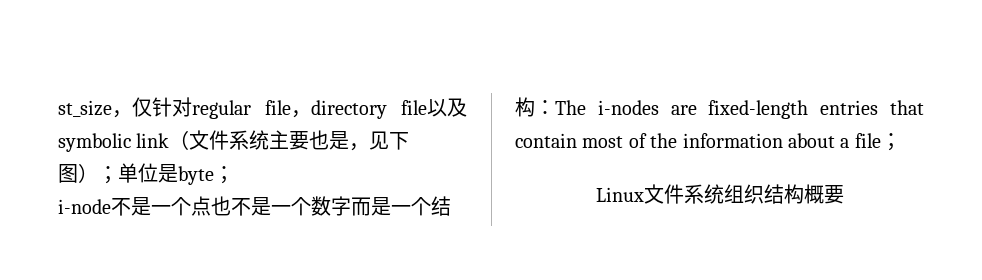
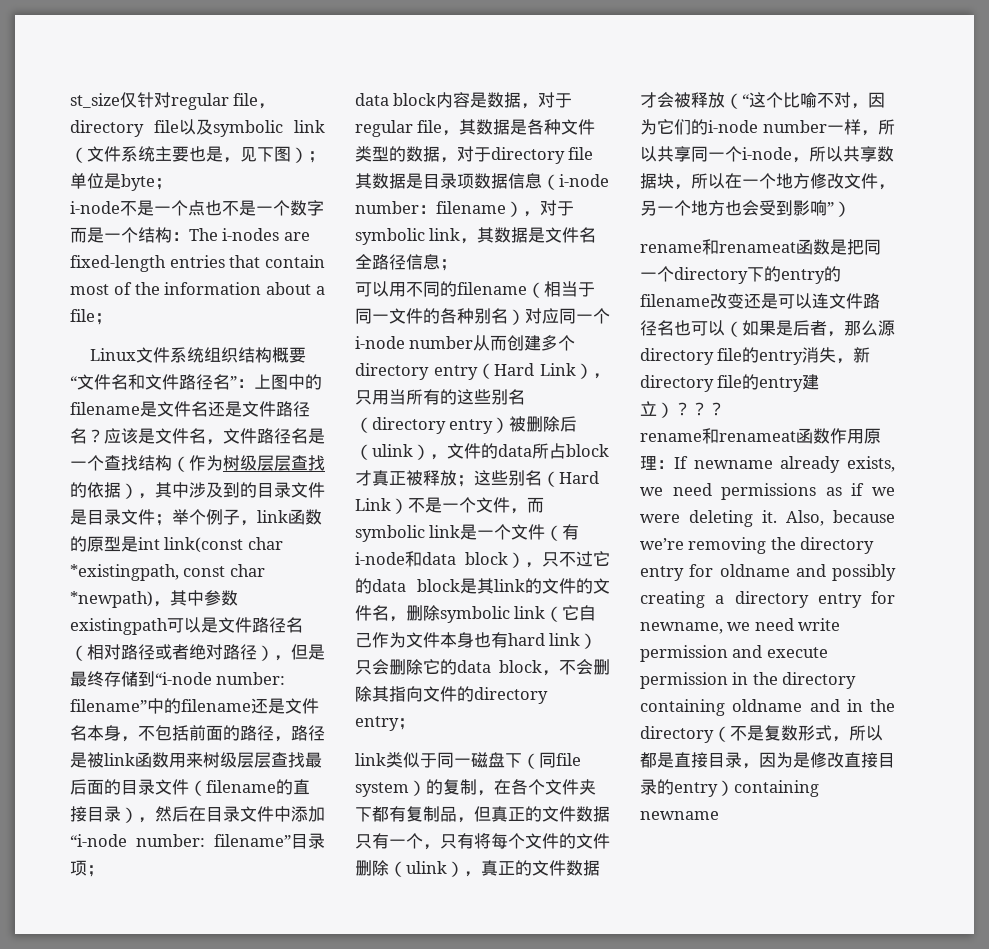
[112,110,132,118] ， -> (120, 100) none
(844, 194) none -> [70,374,322,390] [70,401,310,417] [70,428,325,445] [70,455,325,472] [70,482,325,499] [70,509,322,526] [70,536,283,553] [70,564,265,581] [70,590,238,608] [70,617,303,635] [70,644,325,661] [70,671,286,687] [70,698,319,714] [70,725,325,742] [70,752,322,768] [70,779,310,796] [70,806,325,823] [70,833,325,849] [70,860,104,877] [355,92,573,109] [355,119,596,137] [355,146,594,164] [355,173,609,190] [355,200,574,217] [355,227,597,245] [355,254,457,271] [355,281,595,298] [355,308,610,325] [355,335,576,351] [355,363,610,380] [355,389,525,405] [355,416,578,434] [355,443,609,460] [355,470,599,487] [355,497,544,514] [355,524,580,542] [355,551,610,568] [355,578,610,594] [355,605,597,623] [355,632,598,649] [355,659,610,676] [355,686,548,704] [355,716,415,731] [355,752,581,769] [355,779,596,797] [355,806,610,823] [355,833,610,850] [355,860,600,877] [640,92,885,109] [640,119,895,136] [640,146,894,163] [640,173,895,190] [640,200,851,217] [640,239,881,255] [640,266,841,284] [640,293,880,309] [640,320,895,337] [640,347,871,365] [640,374,820,392] [640,401,725,418] [640,428,881,444] [640,455,895,473] [640,483,895,500] [640,510,895,527] [640,537,875,554] [640,564,896,581] [640,591,895,608] [640,618,841,634] [640,645,828,662] [640,672,857,689] [640,699,895,716] [640,725,883,743] [640,752,895,769] [640,779,819,797] [640,811,719,820] // “文件名和文件路径名”：上图中的filename是文件名还是文件路径名？应该是文件名，文件路径名是一个查找结构（作为树级层层查找的依据），其中涉及到的目录文件是目录文件；举个例子，link函数的原型是int link(const char *existingpath, const char *newpath)，其中参数existingpath可以是文件路径名（相对路径或者绝对路径），但是最终存储到“i-node number: filename”中的filename还是文件名本身，不包括前面的路径，路径是被link函数用来树级层层查找最后面的目录文件（filename的直接目录），然后在目录文件中添加“i-node number: filename”目录项； // data block内容是数据，对于regular file，其数据是各种文件类型的数据，对于directory file其数据是目录项数据信息（i-node number：filename），对于symbolic link，其数据是文件名全路径信息； // 可以用不同的filename（相当于同一文件的各种别名）对应同一个i-node number从而创建多个directory entry（Hard Link），只用当所有的这些别名（directory entry）被删除后（ulink），文件的data所占block才真正被释放；这些别名（Hard Link）不是一个文件，而symbolic link是一个文件（有i-node和data block），只不过它的data block是其link的文件的文件名，删除symbolic link（它自己作为文件本身也有hard link）只会删除它的data block，不会删除其指向文件的directory entry； // link类似于同一磁盘下（同file system）的复制，在各个文件夹下都有复制品，但真正的文件数据只有一个，只有将每个文件的文件删除（ulink），真正的文件数据才会被释放（“这个比喻不对，因为它们的i-node number一样，所以共享同一个i-node，所以共享数据块，所以在一个地方修改文件，另一个地方也会受到影响”） // rename和renameat函数是把同一个directory下的entry的filename改变还是可以连文件路径名也可以（如果是后者，那么源directory file的entry消失，新directory file的entry建立）？？？ // rename和renameat函数作用原理：If newname already exists, we need permissions as if we were deleting it. Also, because we’re removing the directory entry for oldname and possibly creating a directory entry for newname, we need write permission and execute permission in the directory containing oldname and in the directory（不是复数形式，所以都是直接目录，因为是修改直接目录的entry）containing newname

